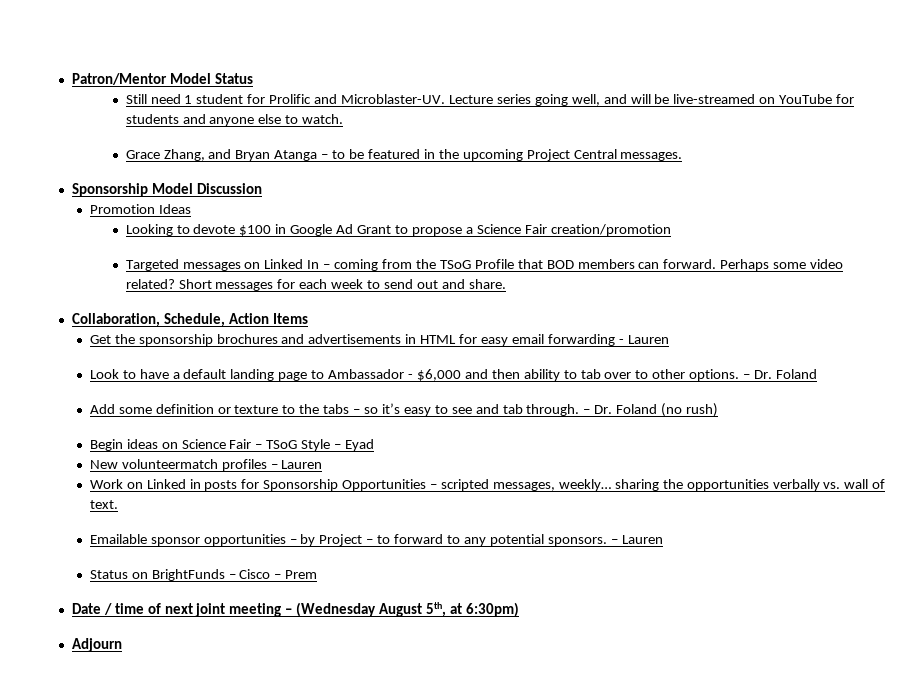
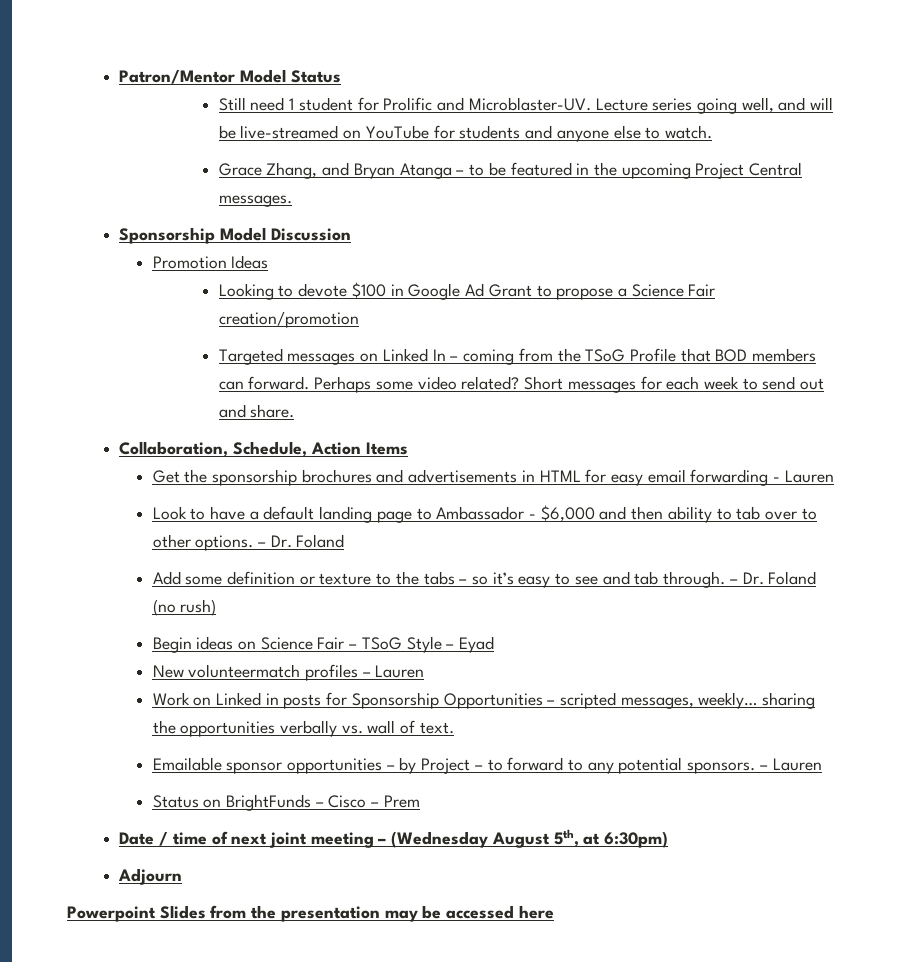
(122, 645) none -> [67,905,554,922] // Powerpoint Slides from the presentation may be accessed here

